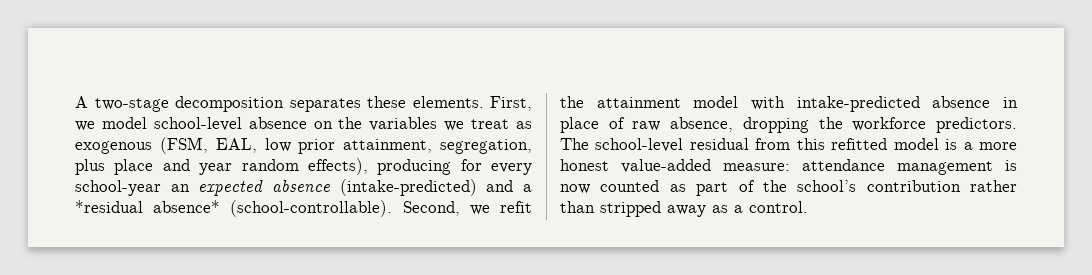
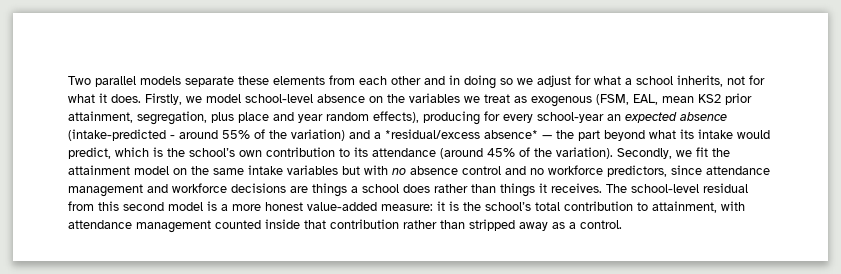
[75,96,532,112] A two-stage decomposition separates these elements. First, -> [68,75,765,89] [68,93,182,105] Two parallel models separate these elements from each other and in doing so we adjust for what a school inherits, not for what it does. Firstly,
[264,138,291,152] low -> [662,94,721,103] mean KS2
[339,179,532,196] [75,200,532,217] [560,96,1018,112] [560,117,1017,133] (intake-predicted) and a *residual absence* (school-controllable). Second, we refit the attainment model with intake-predicted absence in place of raw absence, dropping the workforce predictors. -> [68,129,770,141] [68,147,730,159] [68,165,770,177] [68,183,602,197] (intake-predicted - around 55% of the variation) and a *residual/excess absence* — the part beyond what its intake would predict, which is the school’s own contribution to its attendance (around 45% of the variation). Secondly, we fit the attainment model on the same intake variables but with no absence control and no workforce predictors, since attendance management and workforce decisions are things a school does rather than things it receives.
[831,138,888,150] refitted -> [123,202,164,211] second
[802,159,1017,175] [560,180,857,196] attendance management is now counted as part of the school’s -> [437,201,745,213] [68,219,326,233] it is the school’s total contribution to attainment, with attendance management counted inside that

